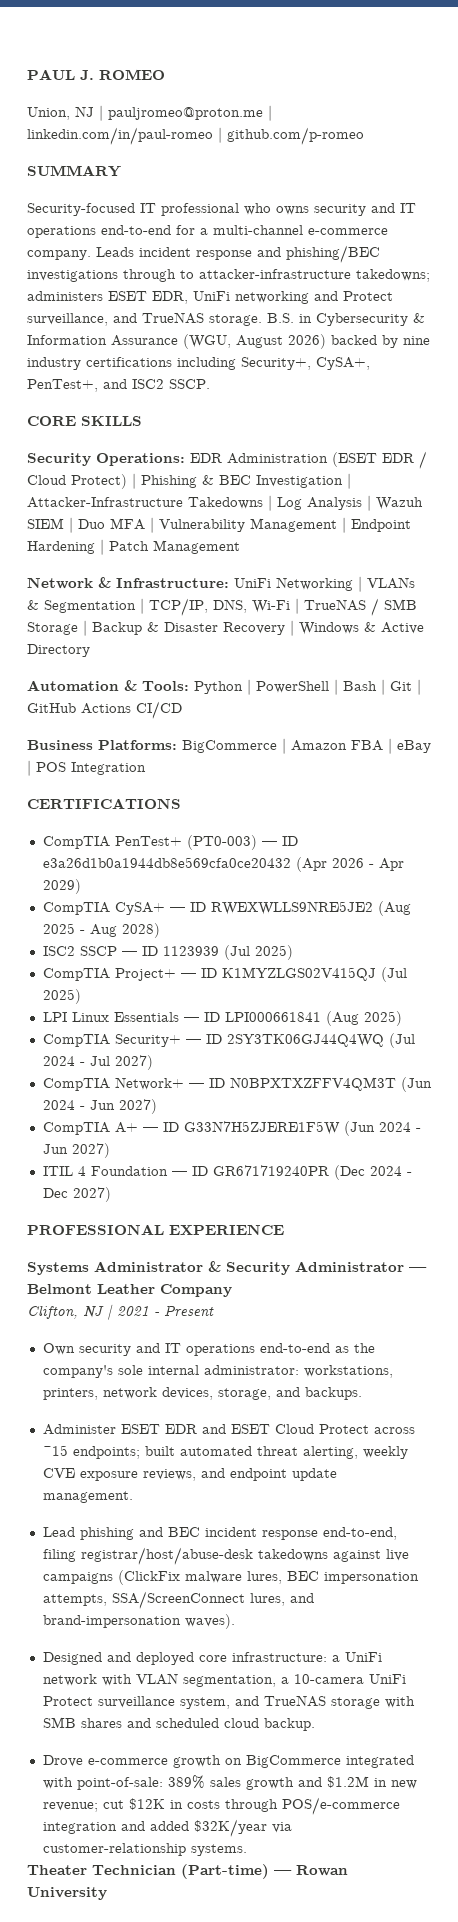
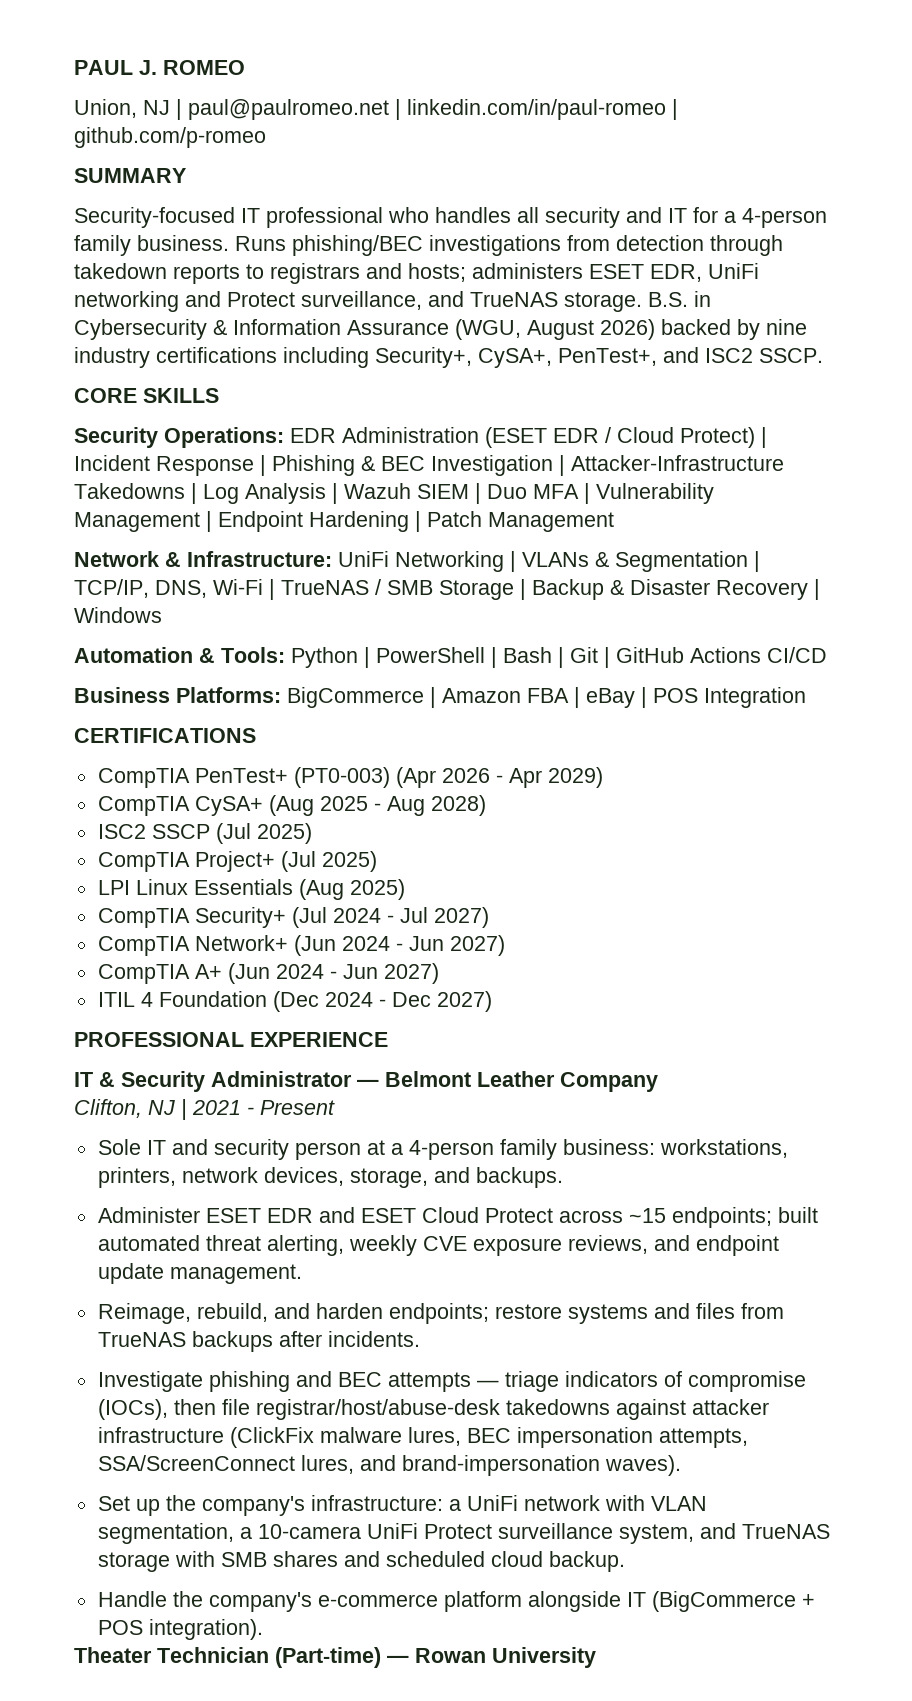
[108,107,263,120] pauljromeo@proton.me -> [188,99,389,120] paul@paulromeo.net
[276,203,416,216] [27,225,388,238] [27,245,380,263] [27,269,430,282] owns security and IT operations end-to-end for a multi-channel e-commerce company. Leads incident response and phishing/BEC investigations through to attacker-infrastructure takedowns; -> [435,207,827,228] [74,235,783,256] [74,263,466,284] handles all security and IT for a 4-person family business. Runs phishing/BEC investigations from detection through takedown reports to registrars and hosts;
(136, 481) none -> [74,455,266,476] Incident Response |
[364,622,424,634] [27,644,90,657] & Active Directory -> (162, 615) none
[261,836,298,846] [42,857,291,868] — ID e3a26d1b0a1944db8e569cfa0ce20432 -> (390, 777) none
[169,901,373,915] — ID RWEXWLLS9NRE5JE2 -> (263, 806) none
[121,946,219,956] — ID 1123939 -> (210, 831) none
[180,967,376,981] — ID K1MYZLGS02V415QJ -> (275, 861) none
[183,1012,321,1022] — ID LPI000661841 -> (293, 887) none
[185,1034,384,1047] — ID 2SY3TK06GJ44Q4WQ -> (286, 917) none
[188,1077,396,1091] — ID N0BPXTXZFFV4QM3T -> (288, 943) none
[142,1121,340,1135] — ID G33N7H5ZJERE1F5W -> (222, 971) none
[171,1165,329,1176] — ID GR671719240PR -> (267, 999) none
[27,1261,203,1275] Systems Administrator -> [74,1072,93,1087] IT
[42,1343,375,1356] [42,1365,299,1378] Own security and IT operations end-to-end as the company's sole internal administrator: -> [97,1139,655,1160] Sole IT and security person at a 4-person family business:
[42,1527,397,1540] [42,1549,76,1562] Lead phishing and BEC incident response end-to-end, filing -> [97,1303,784,1324] [97,1331,420,1352] [97,1371,806,1392] [97,1399,250,1420] Reimage, rebuild, and harden endpoints; restore systems and files from TrueNAS backups after incidents. // Investigate phishing and BEC attempts — triage indicators of compromise (IOCs), then file
[385,1549,409,1561] [42,1572,113,1584] live campaigns -> [691,1399,769,1415] [97,1427,224,1443] attacker infrastructure
[42,1652,227,1665] Designed and deployed core -> [97,1495,305,1516] Set up the company's
[42,1755,414,1768] [42,1775,417,1790] [42,1797,400,1815] [42,1819,292,1837] [42,1843,247,1856] Drove e-commerce growth on BigCommerce integrated with point-of-sale: 389% sales growth and $1.2M in new revenue; cut $12K in costs through POS/e-commerce integration and added $32K/year via customer-relationship systems. -> [97,1591,815,1612] [97,1619,263,1640] Handle the company's e-commerce platform alongside IT (BigCommerce + POS integration).

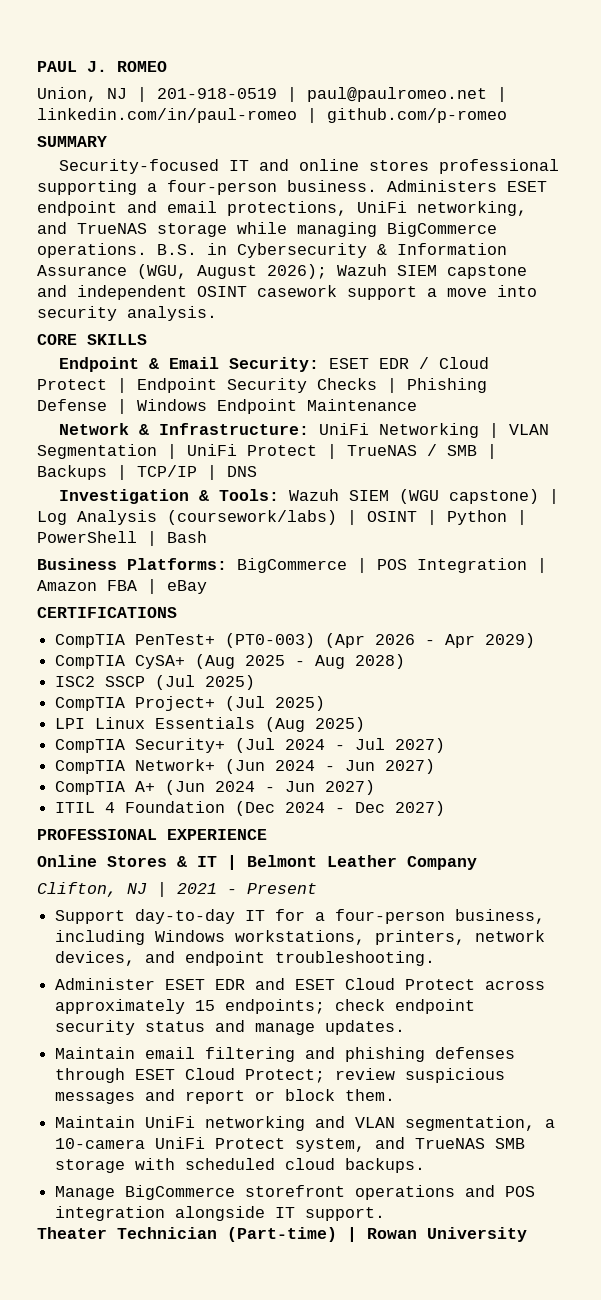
(182, 109) none -> [157,87,297,102] 201-918-0519 |
[266,207,827,228] [74,235,783,256] [74,263,759,284] [74,291,642,312] professional who handles all security and IT for a 4-person family business. Runs phishing/BEC investigations from detection through takedown reports to registrars and hosts; administers ESET EDR, UniFi networking and Protect surveillance, and TrueNAS storage. -> [259,159,560,174] [37,180,547,195] [37,201,527,216] [37,222,497,237] [37,243,147,258] and online stores professional supporting a four-person business. Administers ESET endpoint and email protections, UniFi networking, and TrueNAS storage while managing BigCommerce operations.
[600,319,807,340] [74,347,823,368] [74,388,219,403] [74,427,767,448] [74,455,784,476] [74,483,714,504] [74,511,614,532] 2026) backed by nine industry certifications including Security+, CySA+, PenTest+, and ISC2 SSCP. // CORE SKILLS // Security Operations: EDR Administration (ESET EDR / Cloud Protect) | Incident Response | Phishing & BEC Investigation | Attacker-Infrastructure Takedowns | Log Analysis | Wazuh SIEM | Duo MFA | Vulnerability Management | Endpoint Hardening | Patch Management -> [267,264,527,279] [37,285,537,300] [37,306,217,321] [37,334,147,345] [59,357,490,372] [37,378,487,393] [37,399,417,414] 2026); Wazuh SIEM capstone and independent OSINT casework support a move into security analysis. // CORE SKILLS // Endpoint & Email Security: ESET EDR / Cloud Protect | Endpoint Security Checks | Phishing Defense | Windows Endpoint Maintenance
[522,551,760,572] [74,579,820,600] [74,607,162,623] [74,647,285,663] VLANs & Segmentation | TCP/IP, DNS, Wi-Fi | TrueNAS / SMB Storage | Backup & Disaster Recovery | Windows // Automation & Tools: -> [509,424,550,435] [37,444,497,459] [37,465,257,480] [59,489,560,504] [37,510,437,525] VLAN Segmentation | UniFi Protect | TrueNAS / SMB | Backups | TCP/IP | DNS // Investigation & Tools: Wazuh SIEM (WGU capstone) | Log Analysis (coursework/labs) | OSINT |
[558,647,827,668] | Git | GitHub Actions CI/CD -> (207, 537) none
(436, 697) none -> [377,558,547,573] POS Integration |
[641,687,806,708] | POS Integration -> (207, 587) none
[74,1071,379,1092] IT & Security Administrator — -> [37,855,237,870] Online Stores & IT |
[97,1139,655,1160] Sole IT and security person at a 4-person family business: -> [55,909,546,924] [55,930,226,945] Support day-to-day IT for a four-person business, including Windows
[349,1167,563,1188] storage, and backups. -> [145,951,436,966] and endpoint troubleshooting.
[628,1207,818,1228] [97,1235,779,1256] [97,1263,302,1284] [97,1303,784,1324] [97,1331,420,1352] [97,1371,806,1392] [97,1399,769,1420] [97,1427,748,1448] [97,1455,681,1476] [97,1495,645,1516] ~15 endpoints; built automated threat alerting, weekly CVE exposure reviews, and endpoint update management. // Reimage, rebuild, and harden endpoints; restore systems and files from TrueNAS backups after incidents. // Investigate phishing and BEC attempts — triage indicators of compromise (IOCs), then file registrar/host/abuse-desk takedowns against attacker infrastructure (ClickFix malware lures, BEC impersonation attempts, SSA/ScreenConnect lures, and brand-impersonation waves). // Set up the company's infrastructure: a UniFi network with -> [55,999,476,1014] [55,1020,406,1035] [55,1047,516,1062] [55,1068,506,1083] [55,1089,396,1104] [55,1116,346,1131] approximately 15 endpoints; check endpoint security status and manage updates. // Maintain email filtering and phishing defenses through ESET Cloud Protect; review suspicious messages and report or block them. // Maintain UniFi networking and
[497,1523,613,1539] surveillance -> (286, 1143) none
(830, 1531) none -> [495,1138,526,1149] SMB
[220,1551,625,1572] [97,1591,815,1612] [97,1619,263,1640] SMB shares and scheduled cloud backup. // Handle the company's e-commerce platform alongside IT (BigCommerce + POS integration). -> [185,1158,426,1173] [55,1185,536,1200] [55,1206,386,1221] scheduled cloud backups. // Manage BigCommerce storefront operations and POS integration alongside IT support.
[387,1655,409,1663] — -> [347,1227,357,1242] |

